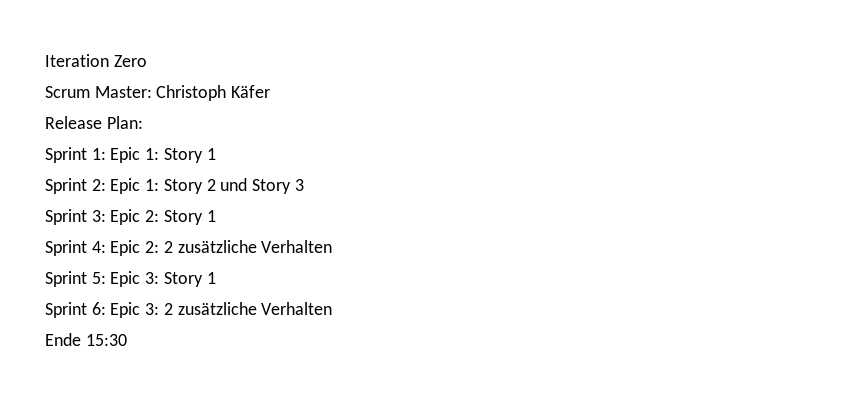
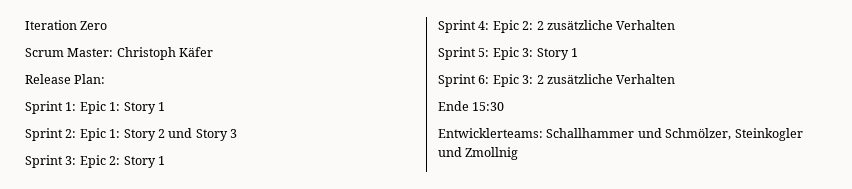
(127, 340) none -> [438,128,803,141] [438,147,519,160] // Entwicklerteams: Schallhammer und Schmölzer, Steinkogler und Zmollnig

